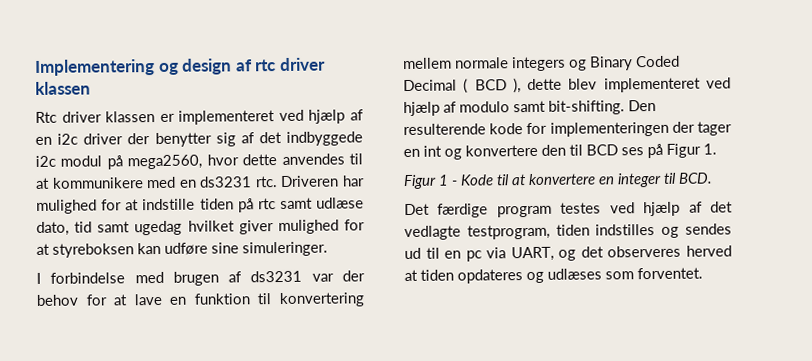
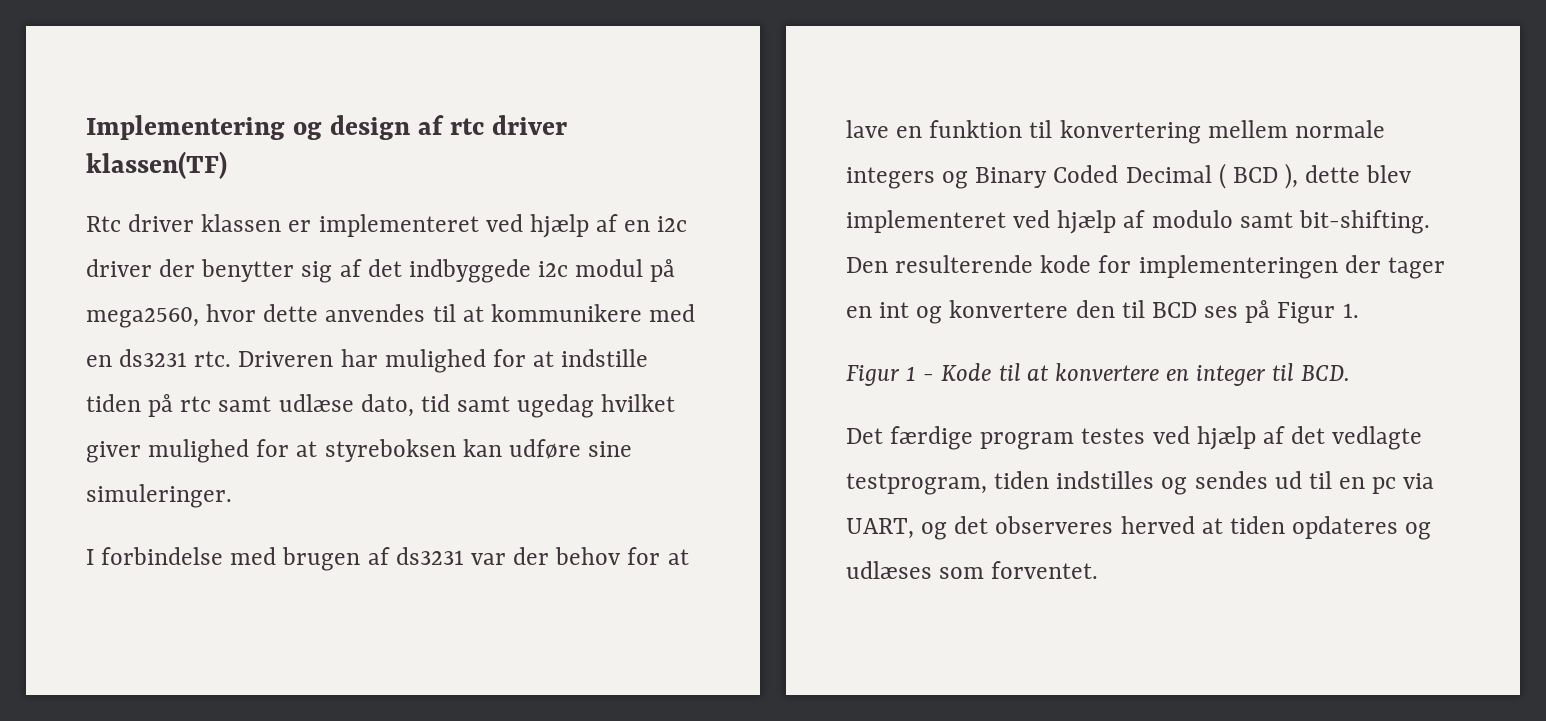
[35,81,91,95] klassen -> [86,151,227,179] klassen(TF)

